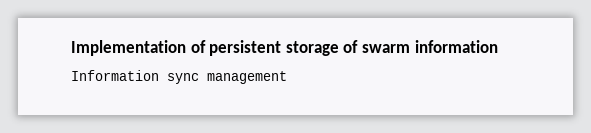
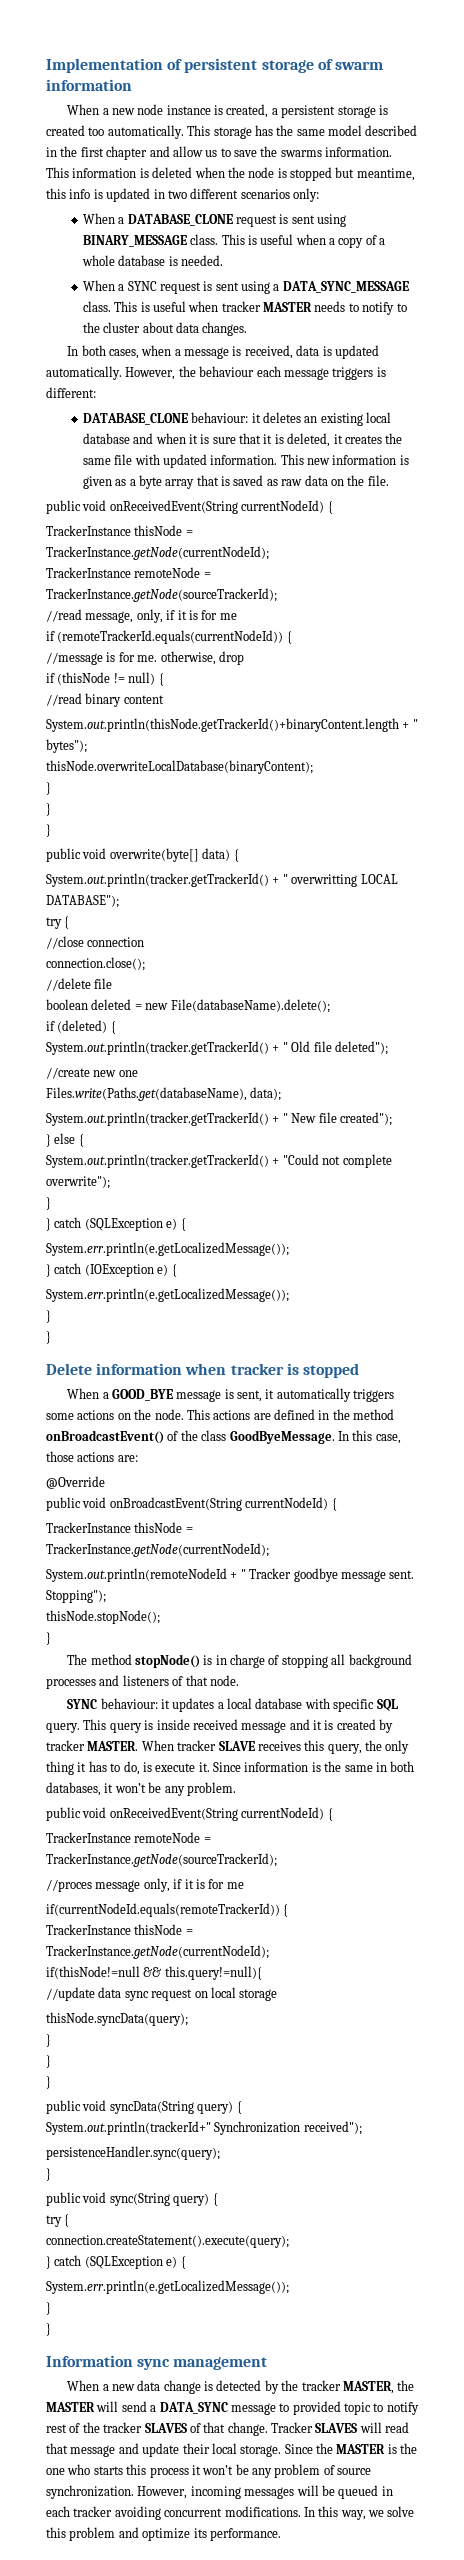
[71,70,287,84] Information sync management -> [67,104,388,118] [46,125,418,139] [46,146,393,160] [46,167,415,181] [46,188,319,202] [82,213,347,227] [82,234,386,248] [81,255,223,266] [82,280,409,294] [82,301,407,315] [82,322,248,336] [67,345,379,359] [46,366,386,380] [46,387,96,398] [82,412,392,426] [82,433,403,447] [82,454,409,468] [82,475,389,489] [46,500,333,514] [46,525,193,536] [46,546,269,560] [46,567,211,578] [46,588,277,602] [46,609,237,623] [46,630,292,644] [46,651,244,665] [46,672,164,686] [46,693,164,707] [46,718,418,732] [46,739,87,753] [46,760,313,774] [46,782,51,795] [46,803,51,816] [46,824,51,837] [46,848,239,862] [46,873,398,887] [46,895,119,908] [46,916,70,929] [46,936,145,949] [46,957,145,971] [46,978,113,991] [46,999,330,1013] [46,1020,116,1034] [46,1041,388,1055] [46,1067,138,1079] [46,1087,282,1101] [46,1112,392,1126] [46,1133,84,1147] [46,1154,392,1168] [46,1176,110,1189] [46,1197,51,1210] [46,1217,186,1231] [46,1242,289,1256] [46,1263,177,1277] [46,1288,289,1302] [46,1310,51,1323] [46,1331,51,1344] [46,1363,359,1378] [67,1388,395,1402] [46,1409,395,1420] [46,1430,401,1444] [46,1451,138,1462] [46,1476,105,1489] [46,1497,337,1511] [46,1522,193,1533] [46,1543,269,1557] [46,1568,415,1582] [46,1590,106,1603] [46,1610,160,1624] [46,1632,51,1645] [67,1654,412,1668] [46,1675,239,1689] [67,1698,398,1712] [46,1719,394,1733] [46,1740,410,1754] [46,1761,415,1775] [46,1782,236,1796] [46,1807,333,1821] [46,1832,211,1843] [46,1853,277,1867] [46,1878,244,1892] [46,1903,289,1917] [46,1924,193,1935] [46,1945,269,1959] [46,1966,262,1980] [46,1987,278,2001] [46,2012,188,2026] [46,2034,51,2047] [46,2055,51,2068] [46,2076,51,2089] [46,2100,242,2114] [46,2121,362,2135] [46,2146,220,2160] [46,2168,51,2181] [46,2192,218,2206] [46,2214,70,2227] [46,2235,289,2248] [46,2255,186,2269] [46,2280,289,2294] [46,2302,51,2315] [46,2323,51,2336] [46,2355,268,2370] [67,2380,415,2394] [46,2401,419,2415] [46,2422,410,2436] [46,2443,418,2457] [46,2464,372,2478] [46,2485,393,2499] [46,2506,415,2520] [46,2527,281,2541] When a new node instance is created, a persistent storage is created too automatically. This storage has the same model described in the first chapter and allow us to save the swarms information. This information is deleted when the node is stopped but meantime, this info is updated in two different scenarios only: // When a DATABASE_CLONE request is sent using BINARY_MESSAGE class. This is useful when a copy of a whole database is needed. // When a SYNC request is sent using a DATA_SYNC_MESSAGE class. This is useful when tracker MASTER needs to notify to the cluster about data changes. // In both cases, when a message is received, data is updated automatically. However, the behaviour each message triggers is different: // DATABASE_CLONE behaviour: it deletes an existing local database and when it is sure that it is deleted, it creates the same file with updated information. This new information is given as a byte array that is saved as raw data on the file. // public void onReceivedEvent(String currentNodeId) { // TrackerInstance thisNode = TrackerInstance.getNode(currentNodeId); // TrackerInstance remoteNode = TrackerInstance.getNode(sourceTrackerId); // //read message, only, if it is for me // if (remoteTrackerId.equals(currentNodeId)) { // //message is for me. otherwise, drop // if (thisNode != null) { // //read binary content // System.out.println(thisNode.getTrackerId()+binaryContent.length + " bytes"); // thisNode.overwriteLocalDatabase(binaryContent); // } // } // } // public void overwrite(byte[] data) { // System.out.println(tracker.getTrackerId() + " overwritting LOCAL DATABASE"); // try { // //close connection // connection.close(); // //delete file // boolean deleted = new File(databaseName).delete(); // if (deleted) { // System.out.println(tracker.getTrackerId() + " Old file deleted"); // //create new one // Files.write(Paths.get(databaseName), data); // System.out.println(tracker.getTrackerId() + " New file created"); // } else { // System.out.println(tracker.getTrackerId() + "Could not complete overwrite"); // } // } catch (SQLException e) { // System.err.println(e.getLocalizedMessage()); // } catch (IOException e) { // System.err.println(e.getLocalizedMessage()); // } // } // Delete information when tracker is stopped // When a GOOD_BYE message is sent, it automatically triggers some actions on the node. This actions are defined in the method onBroadcastEvent() of the class GoodByeMessage. In this case, those actions are: // @Override // public void onBroadcastEvent(String currentNodeId) { // TrackerInstance thisNode = TrackerInstance.getNode(currentNodeId); // System.out.println(remoteNodeId + " Tracker goodbye message sent. Stopping"); // thisNode.stopNode(); // } // The method stopNode() is in charge of stopping all background processes and listeners of that node. // SYNC behaviour: it updates a local database with specific SQL query. This query is inside received message and it is created by tracker MASTER. When tracker SLAVE receives this query, the only thing it has to do, is execute it. Since information is the same in both databases, it won’t be any problem. // public void onReceivedEvent(String currentNodeId) { // TrackerInstance remoteNode = TrackerInstance.getNode(sourceTrackerId); // //proces message only, if it is for me // if(currentNodeId.equals(remoteTrackerId)) { // TrackerInstance thisNode = TrackerInstance.getNode(currentNodeId); // if(thisNode!=null && this.query!=null){ // //update data sync request on local storage // thisNode.syncData(query); // } // } // } // public void syncData(String query) { // System.out.println(trackerId+" Synchronization received"); // persistenceHandler.sync(query); // } // public void sync(String query) { // try { // connection.createStatement().execute(query); // } catch (SQLException e) { // System.err.println(e.getLocalizedMessage()); // } // } // Information sync management // When a new data change is detected by the tracker MASTER, the MASTER will send a DATA_SYNC message to provided topic to notify rest of the tracker SLAVES of that change. Tracker SLAVES will read that message and update their local storage. Since the MASTER is the one who starts this process it won’t be any problem of source synchronization. However, incoming messages will be queued in each tracker avoiding concurrent modifications. In this way, we solve this problem and optimize its performance.

